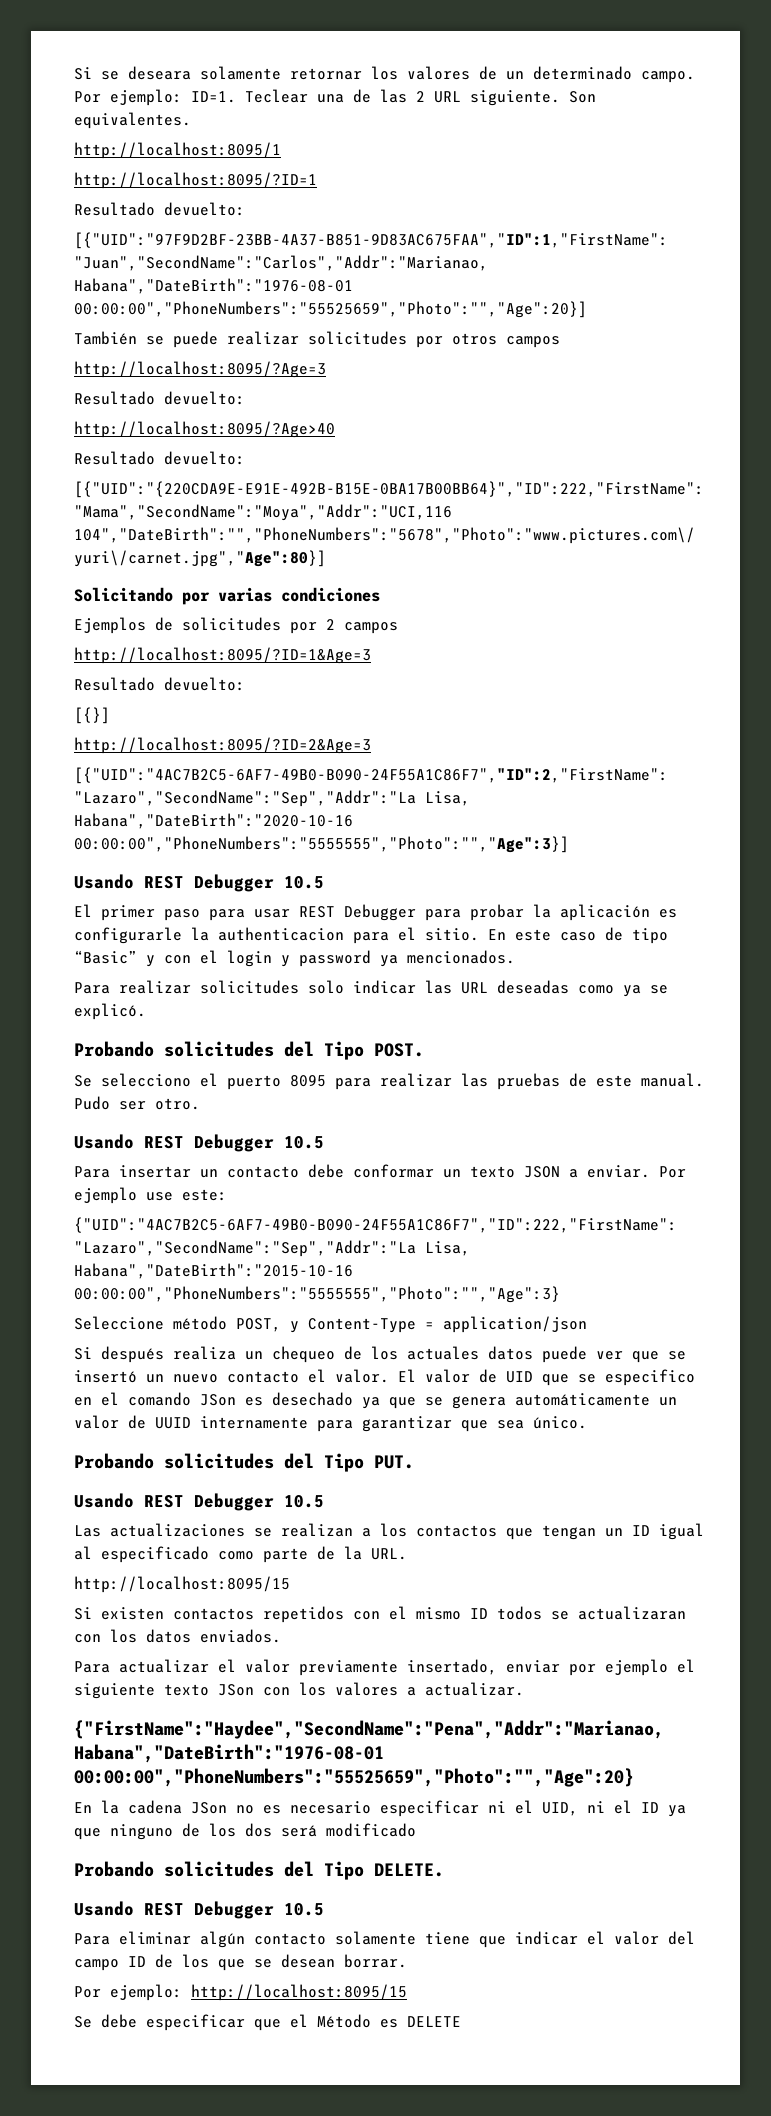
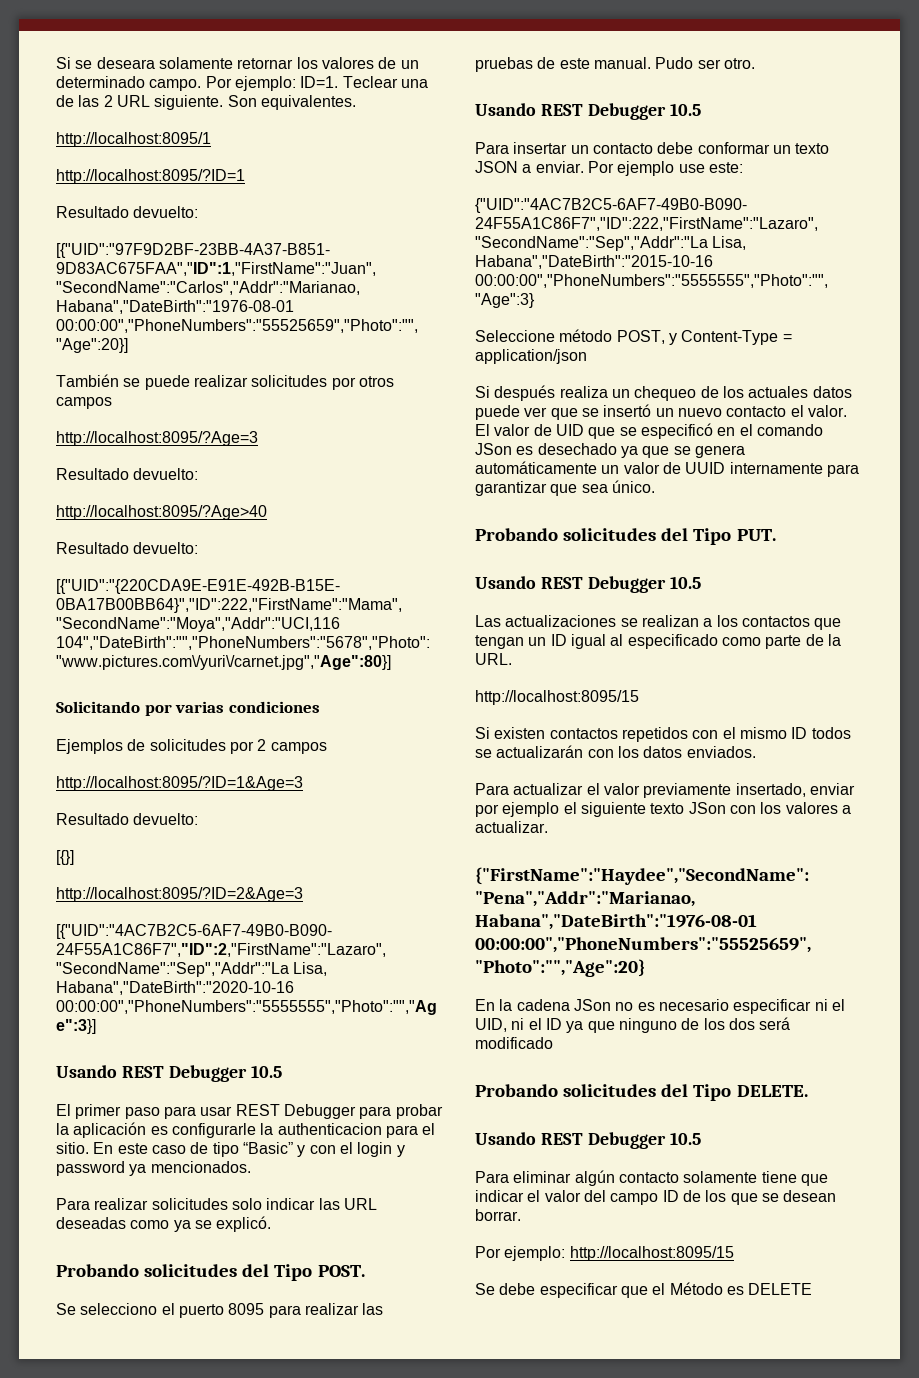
[605,1369,695,1386] especifico -> [640,423,713,439] especificó
[578,1606,686,1620] actualizaran -> [496,745,584,758] actualizarán

